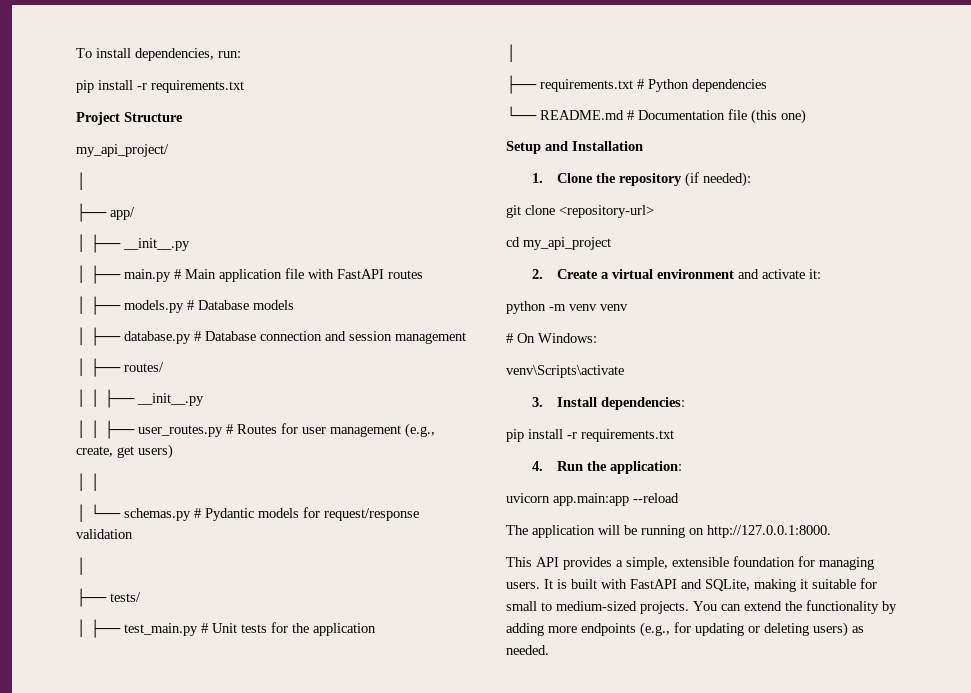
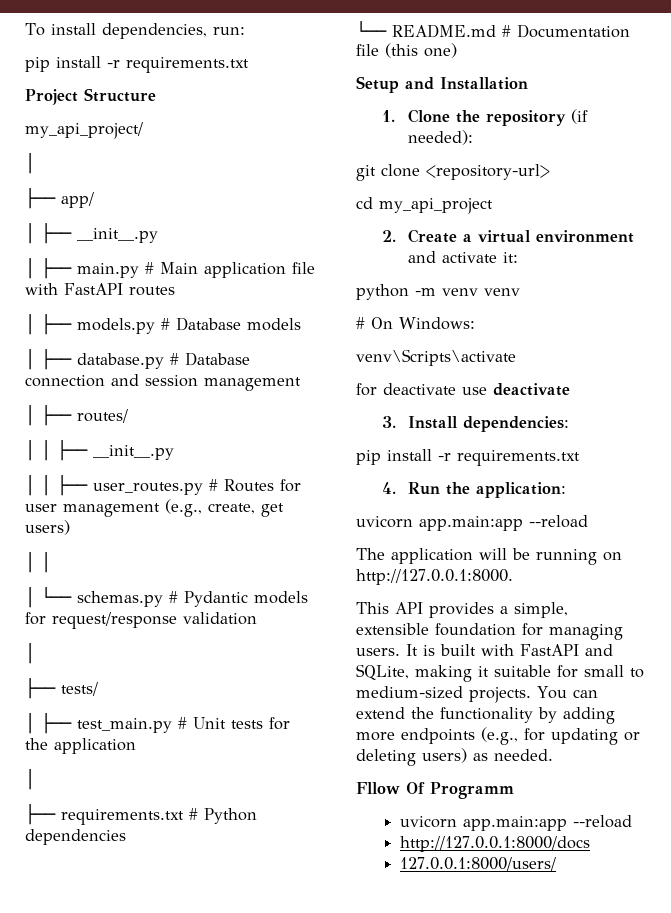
(624, 371) none -> [356,383,570,396] // for deactivate use deactivate
(549, 650) none -> [356,782,514,799] [400,815,633,831] [400,836,591,852] [400,857,557,871] // Fllow Of Programm // uvicorn app.main:app --reload // http://127.0.0.1:8000/docs // 127.0.0.1:8000/users/

